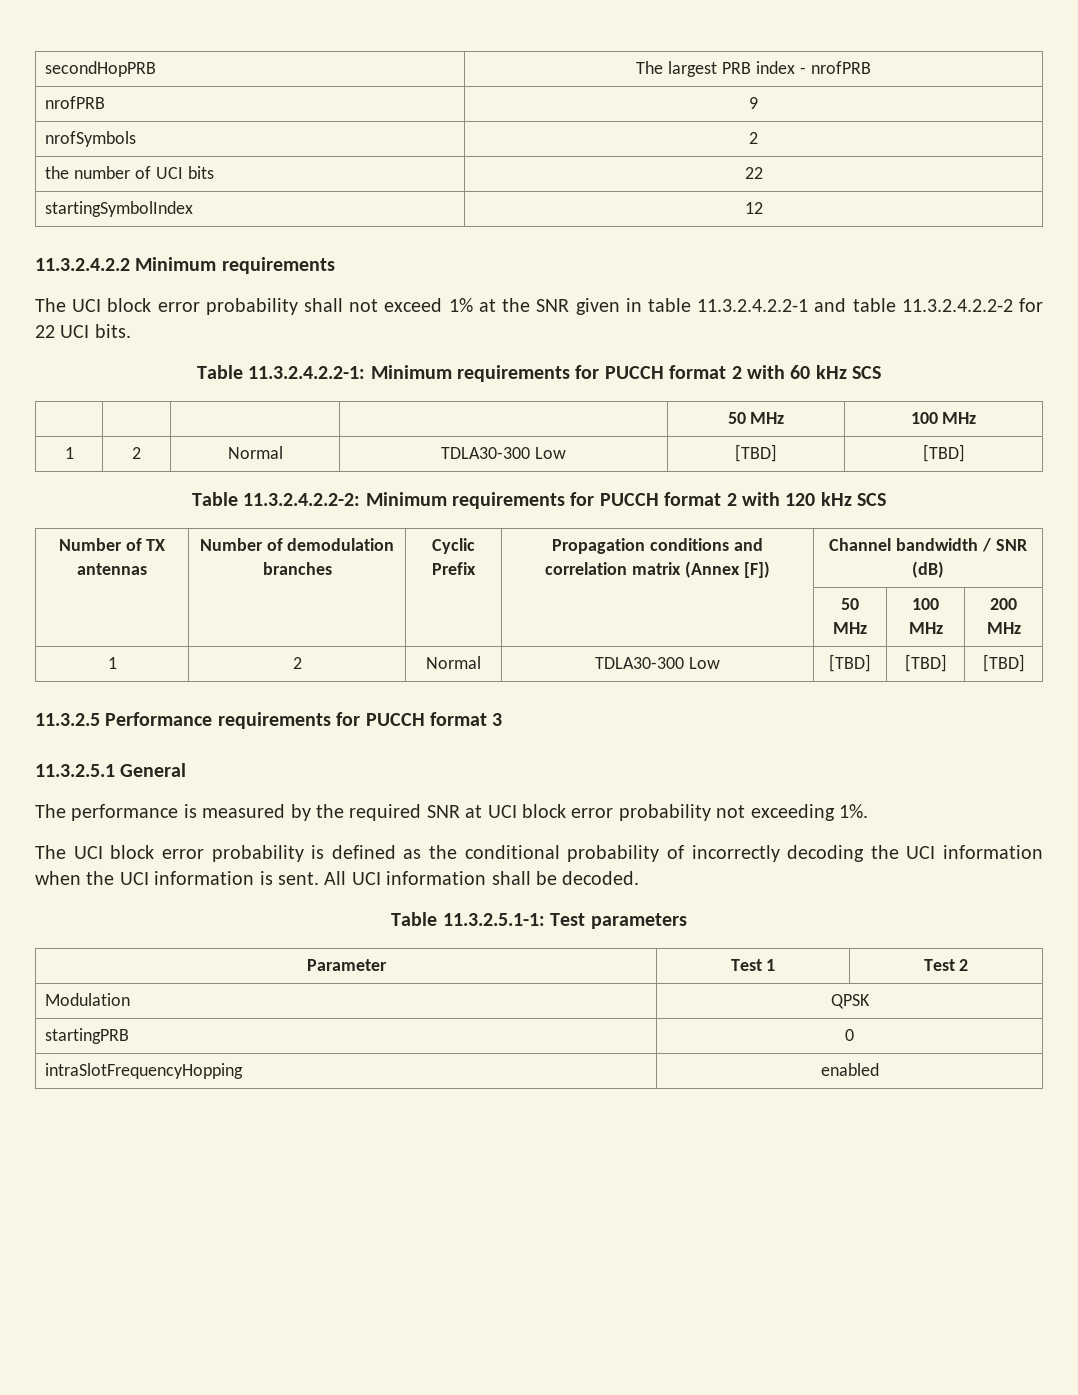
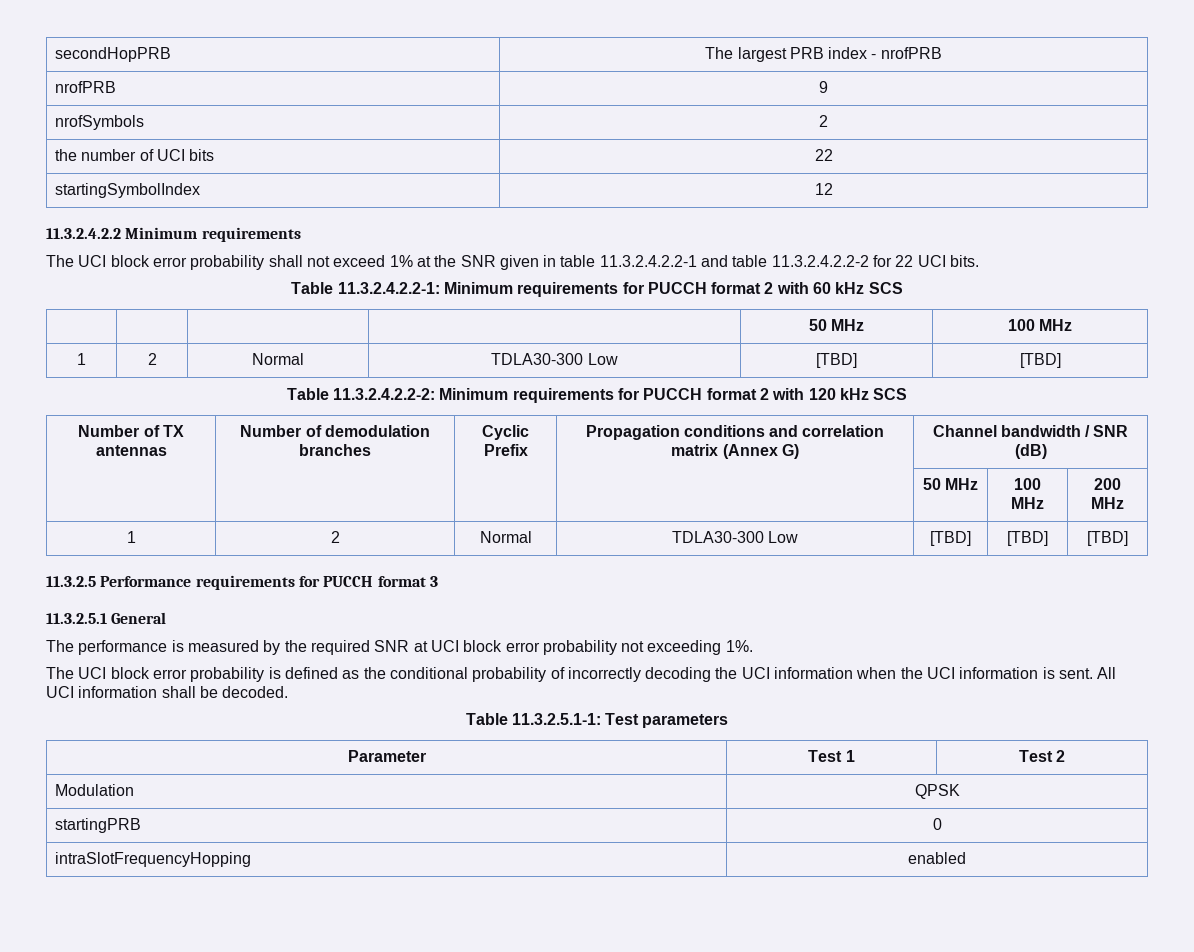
[743,561,770,578] [F]) -> [781,444,799,459] G)

